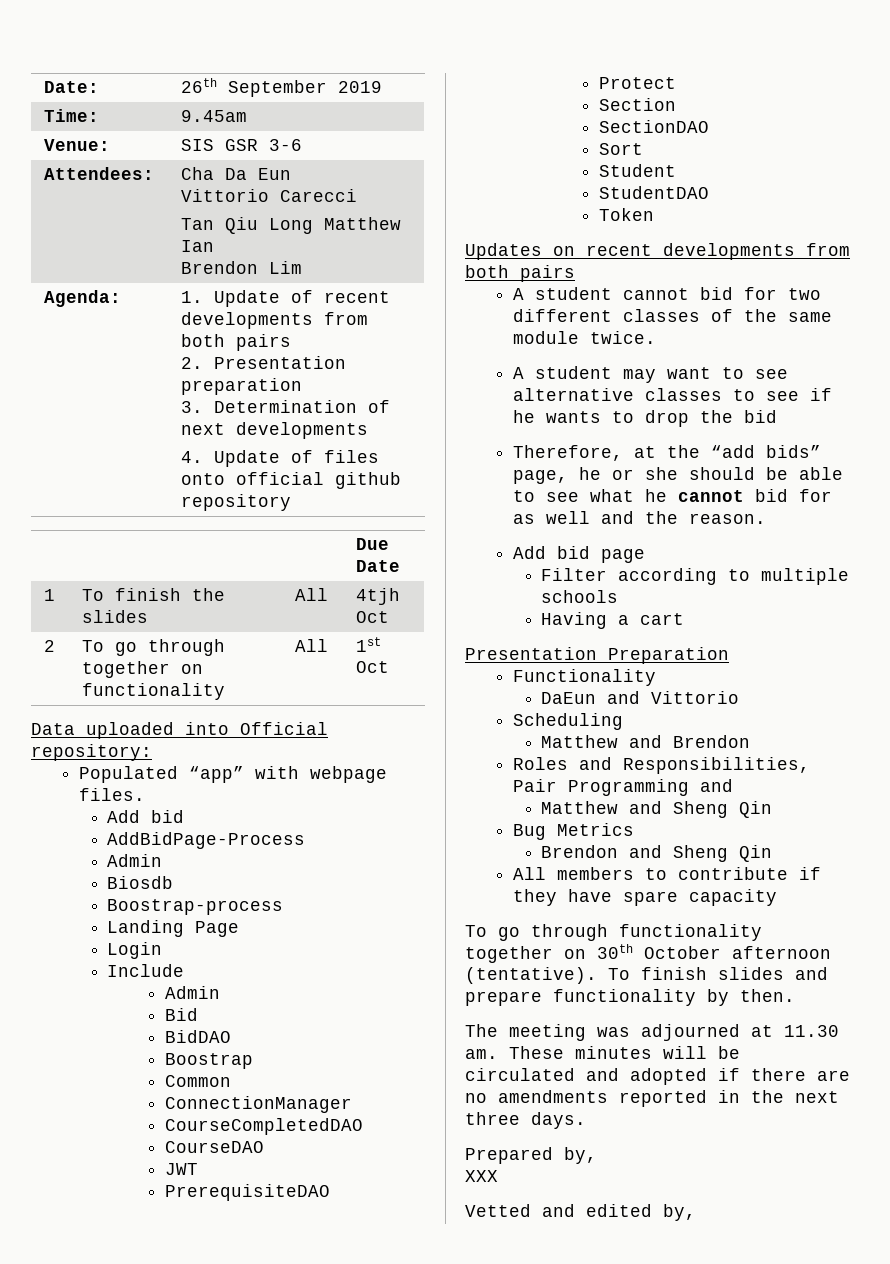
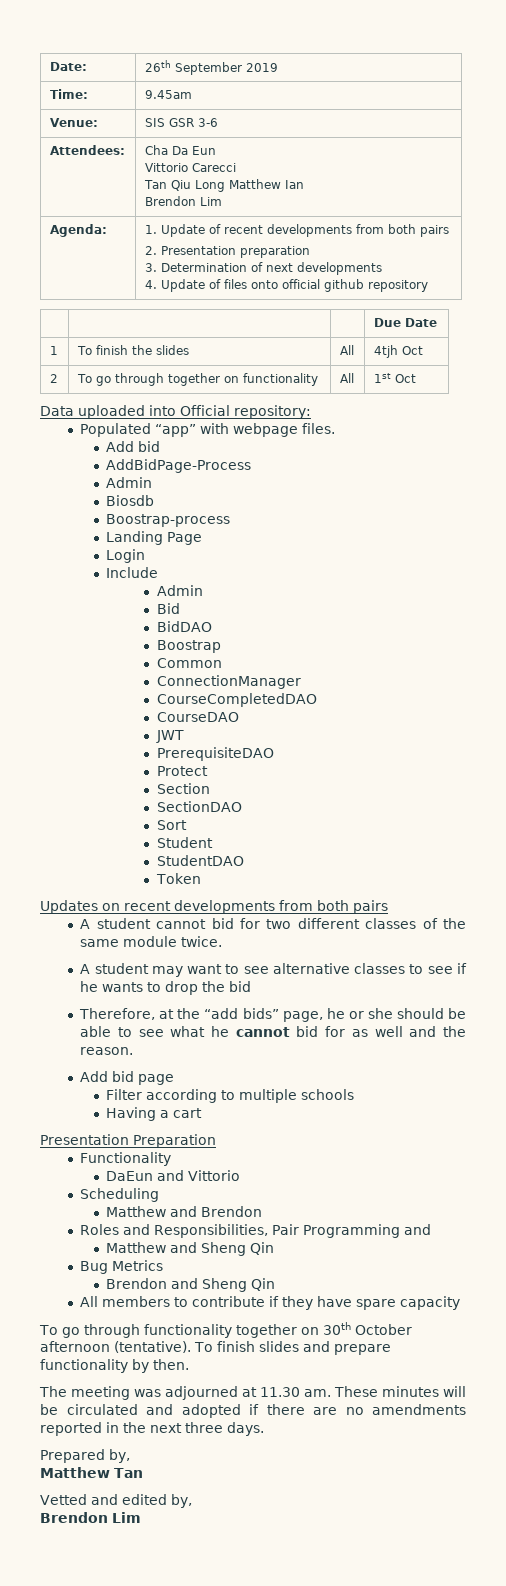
[465,1170,498,1182] XXX -> [40,1467,143,1478] Matthew Tan
(696, 1212) none -> [40,1512,141,1523] // Brendon Lim

